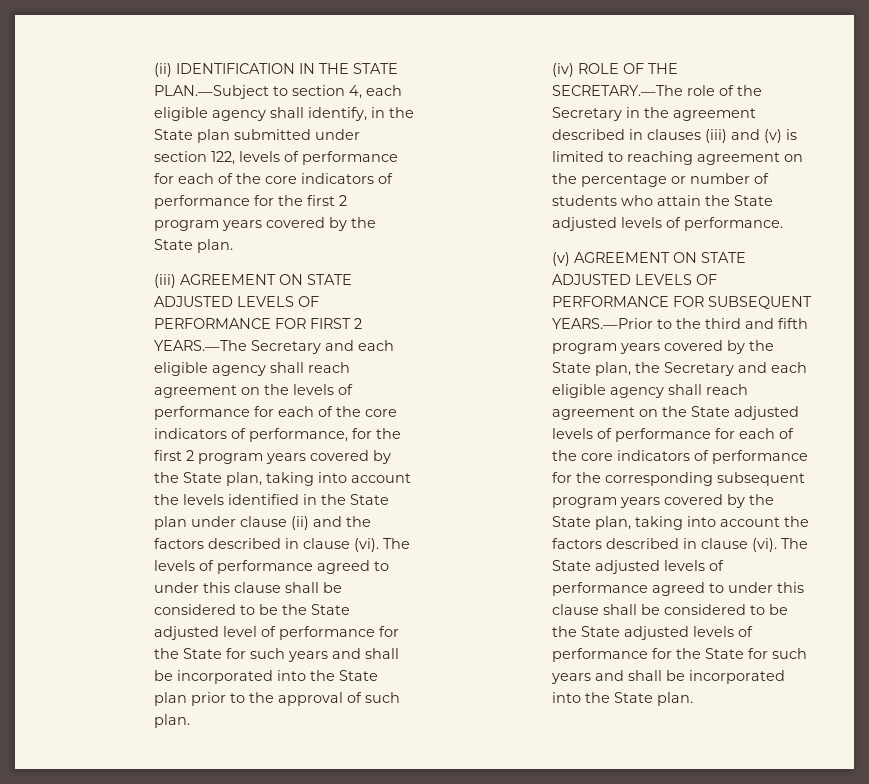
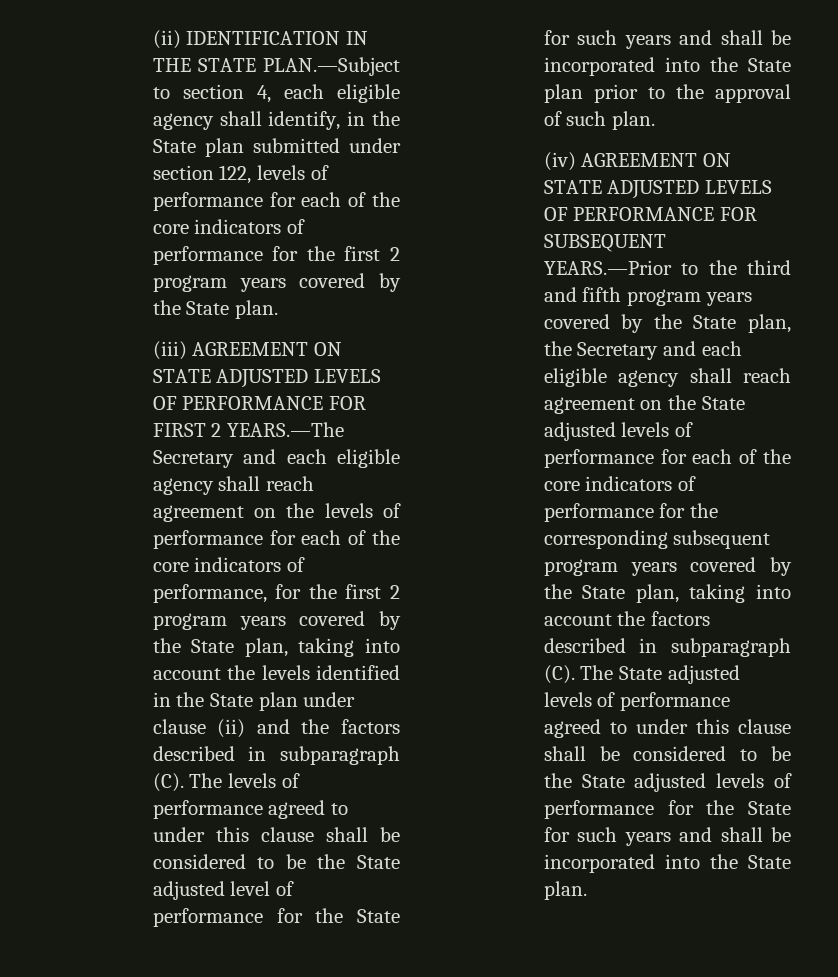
[302,538,379,552] clause (vi). -> [280,746,400,765] [152,773,184,792] subparagraph (C).
[577,63,678,74] [551,85,762,96] [551,107,756,121] [551,129,797,143] [551,151,803,165] [551,173,769,187] [551,195,773,206] [551,217,783,231] [551,252,570,266] ROLE OF THE SECRETARY.—The role of the Secretary in the agreement described in clauses (iii) and (v) is limited to reaching agreement on the percentage or number of students who attain the State adjusted levels of performance. // (v) -> (576, 161) none
[700,538,777,552] clause (vi). -> [671,638,791,657] [543,665,575,684] subparagraph (C).

